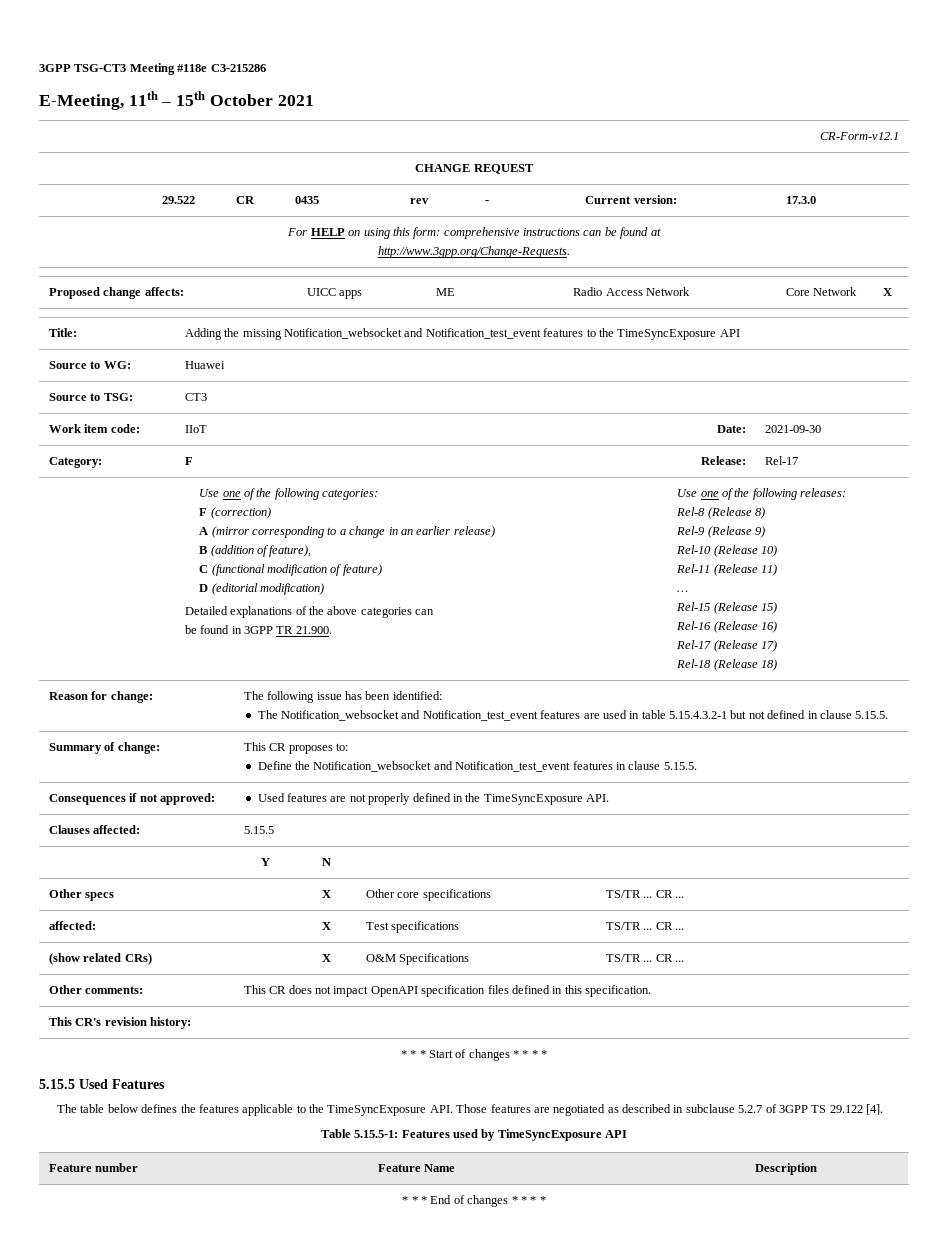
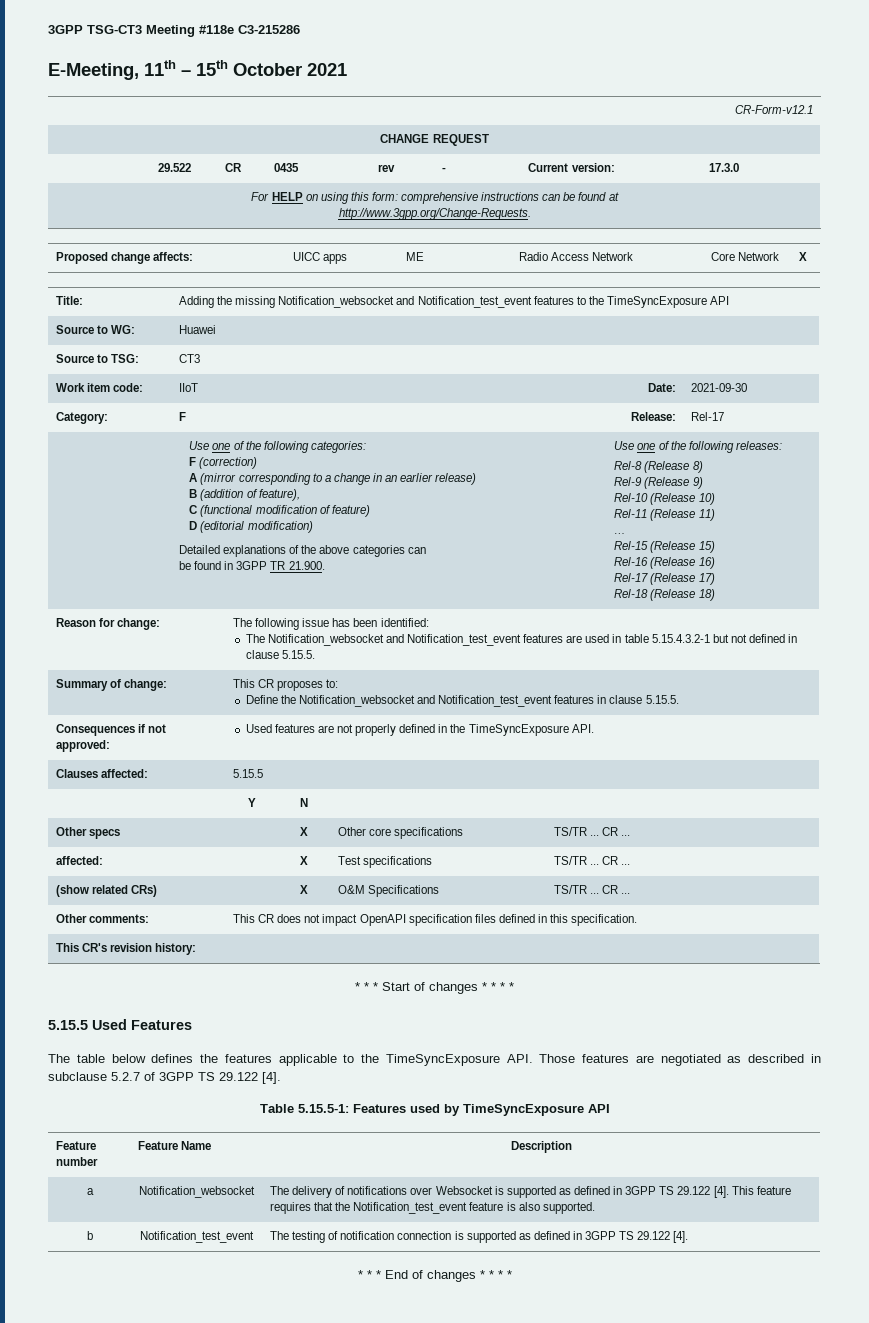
(817, 1169) none -> [86,1188,94,1195] [139,1186,255,1198] [270,1186,791,1198] [270,1202,595,1214] [86,1231,93,1240] [140,1231,254,1243] [270,1231,689,1243] // a | Notification_websocket | The delivery of notifications over Websocket is supported as defined in 3GPP TS 29.122 [4]. This feature requires that the Notification_test_event feature is also supported. // b | Notification_test_event | The testing of notification connection is supported as defined in 3GPP TS 29.122 [4].

